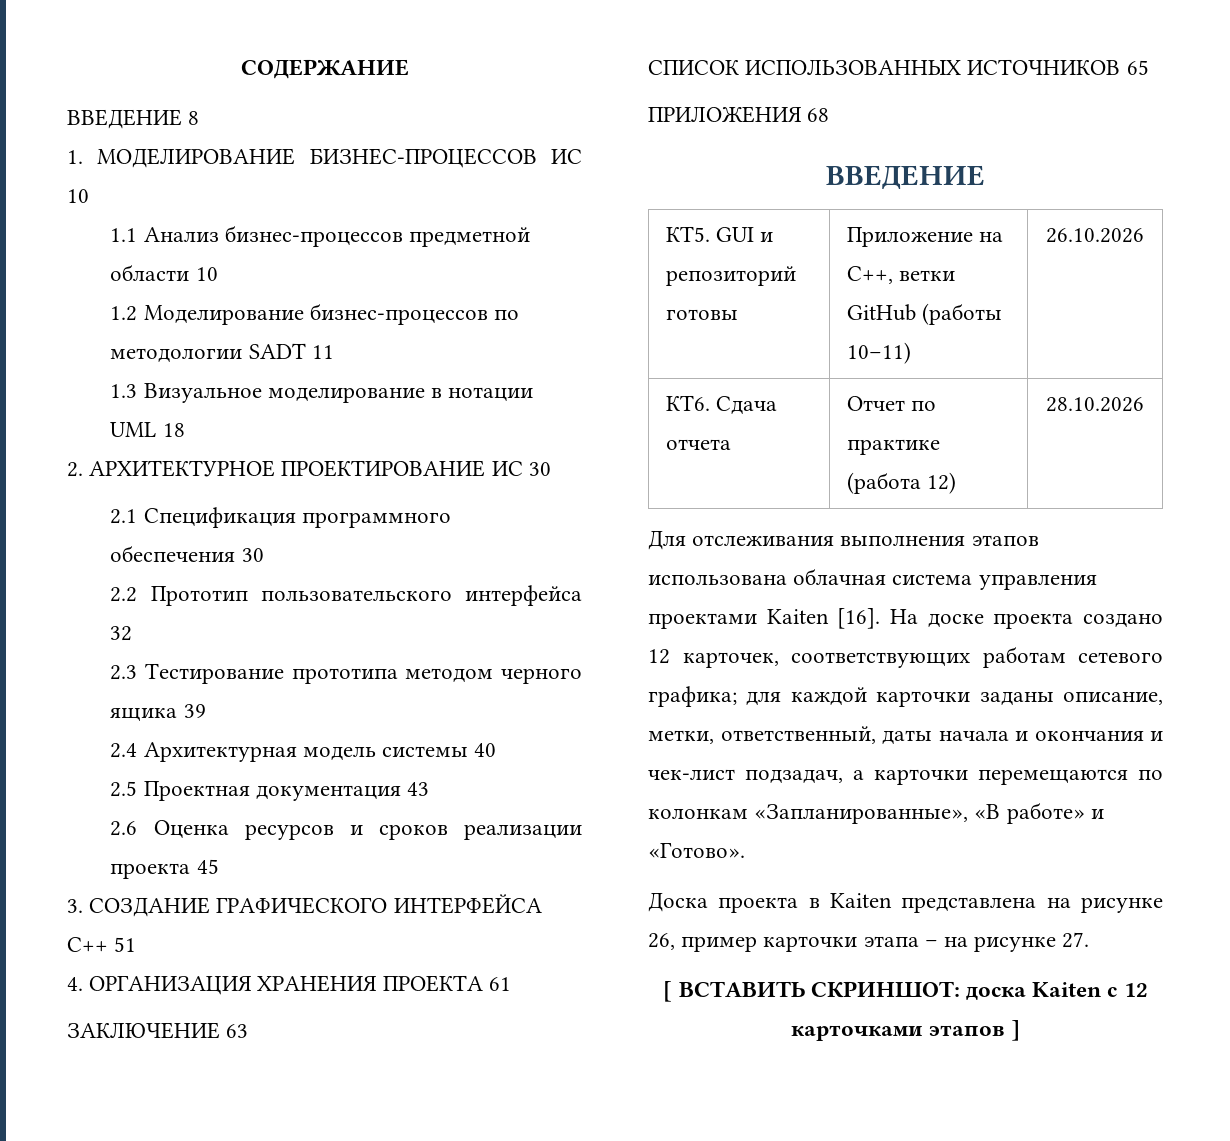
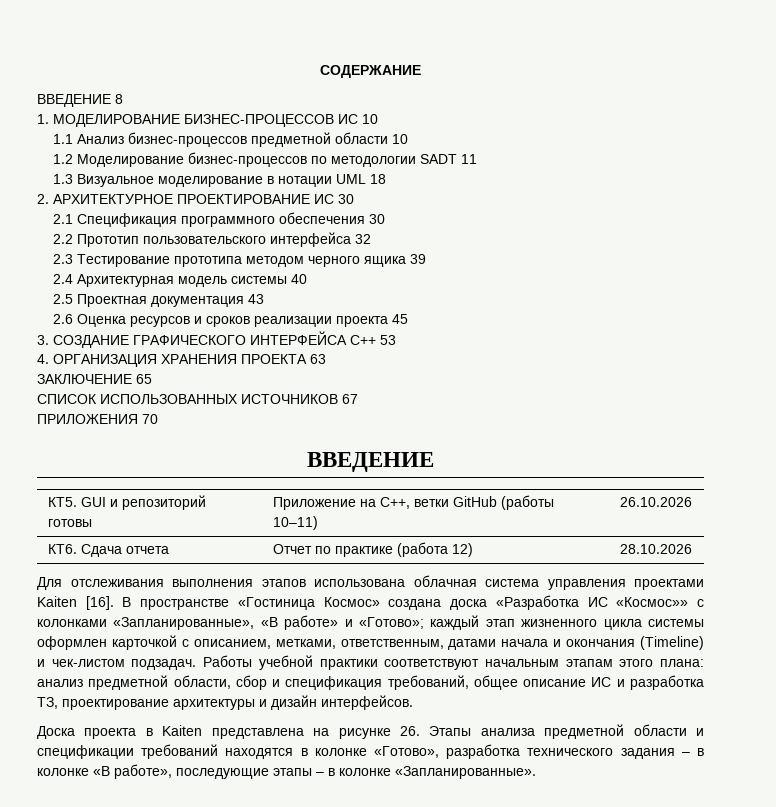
[114,937,137,952] 51 -> [380,335,396,345] 53
[488,977,511,991] 61 -> [310,354,326,364] 63
[226,1024,249,1038] 63 -> [136,374,152,384] 65
[1126,60,1149,75] 65 -> [342,394,358,404] 67
[807,108,830,122] 68 -> [142,414,158,424] 70
[890,609,1163,629] [648,646,1163,668] [648,686,1163,707] [648,726,1163,745] [648,769,1163,785] [648,802,1104,824] [648,842,745,858] На доске проекта создано 12 карточек, соответствующих работам сетевого графика; для каждой карточки заданы описание, метки, ответственный, даты начала и окончания и чек-лист подзадач, а карточки перемещаются по колонкам «Запланированные», «В работе» и «Готово». -> [122,595,705,610] [37,615,704,630] [37,635,704,650] [37,655,704,670] [37,675,704,690] [37,695,413,710] В пространстве «Гостиница Космос» создана доска «Разработка ИС «Космос»» с колонками «Запланированные», «В работе» и «Готово»; каждый этап жизненного цикла системы оформлен карточкой с описанием, метками, ответственным, датами начала и окончания (Timeline) и чек-листом подзадач. Работы учебной практики соответствуют начальным этапам этого плана: анализ предметной области, сбор и спецификация требований, общее описание ИС и разработка ТЗ, проектирование архитектуры и дизайн интерфейсов.
[648,932,1090,952] [663,981,1148,1002] [790,1020,1021,1041] 26, пример карточки этапа – на рисунке 27. // [ ВСТАВИТЬ СКРИНШОТ: доска Kaiten с 12 карточками этапов ] -> [399,724,704,739] [37,744,704,759] [37,764,536,779] 26. Этапы анализа предметной области и спецификации требований находятся в колонке «Готово», разработка технического задания – в колонке «В работе», последующие этапы – в колонке «Запланированные».

